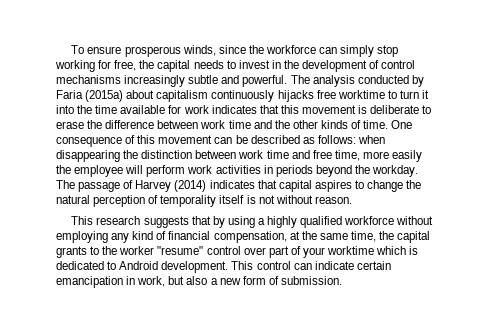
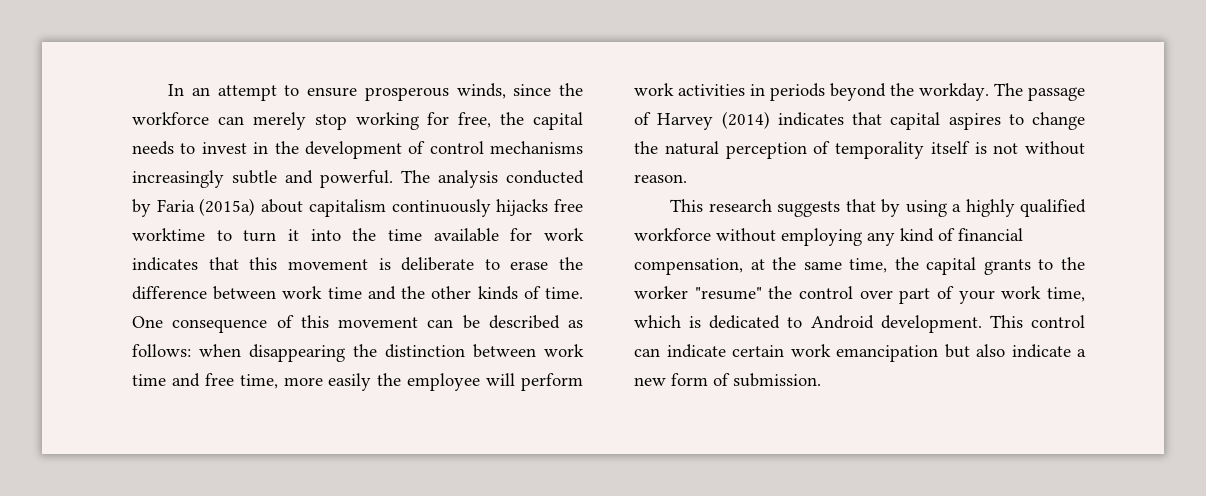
[71,45,85,54] To -> [168,84,300,101] In an attempt to
[340,45,375,57] simply -> [252,112,306,130] merely
(204, 250) none -> [768,286,793,299] the
[327,246,375,255] worktime -> [1001,286,1085,302] work time,
[56,276,166,288] emancipation in work, -> [790,344,938,362] work emancipation
(208, 280) none -> [1011,344,1071,358] indicate

